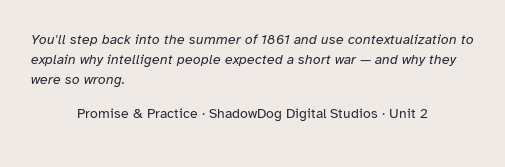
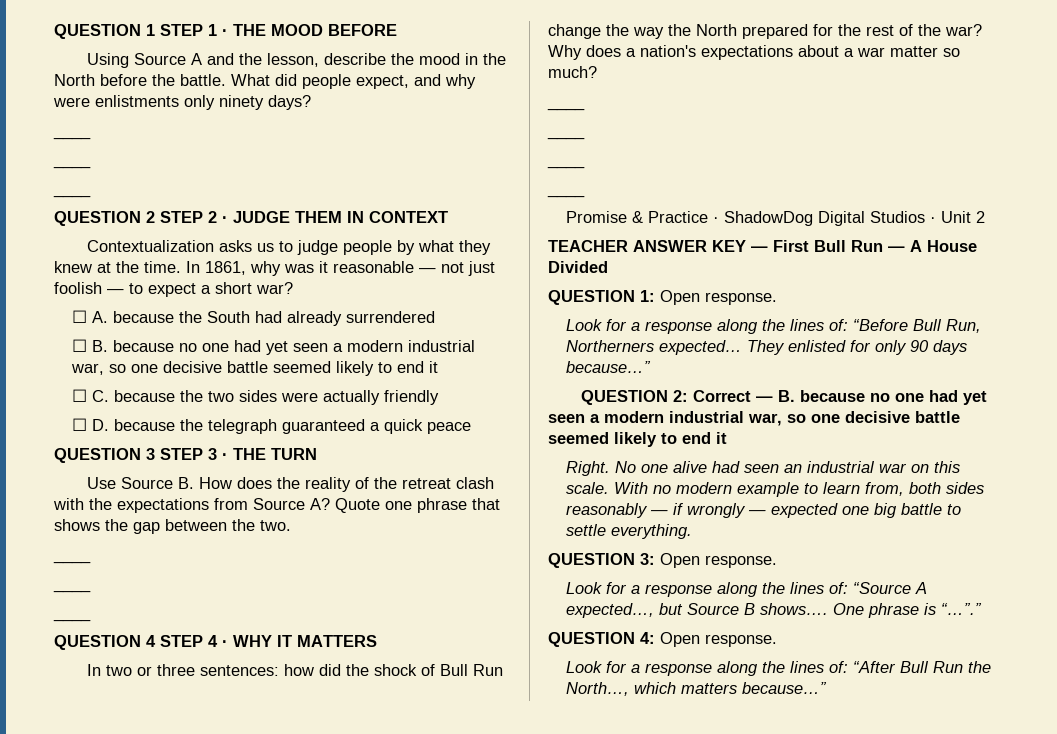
[31,34,474,46] [31,54,457,68] [31,77,125,88] You'll step back into the summer of 1861 and use contextualization to explain why intelligent people expected a short war — and why they were so wrong. -> [54,24,397,39] [86,53,506,68] [54,74,476,89] [53,95,311,110] [53,136,91,140] [53,165,91,169] [53,194,91,198] [54,211,448,226] [86,240,491,255] [54,261,495,276] [54,282,293,297] [72,310,436,326] [72,339,476,355] [71,361,439,376] [72,389,440,405] [72,418,472,434] [54,448,317,463] [86,477,494,492] [53,498,500,513] [54,519,291,534] [53,560,91,564] [53,589,91,593] [53,618,91,622] [54,635,377,650] [86,664,503,676] [548,24,982,39] [548,45,960,60] [548,66,597,78] [547,107,585,111] [547,136,585,140] [547,165,585,169] [547,194,585,198] QUESTION 1 STEP 1 · THE MOOD BEFORE // Using Source A and the lesson, describe the mood in the North before the battle. What did people expect, and why were enlistments only ninety days? // ____ // ____ // ____ // QUESTION 2 STEP 2 · JUDGE THEM IN CONTEXT // Contextualization asks us to judge people by what they knew at the time. In 1861, why was it reasonable — not just foolish — to expect a short war? // ☐ A. because the South had already surrendered // ☐ B. because no one had yet seen a modern industrial war, so one decisive battle seemed likely to end it // ☐ C. because the two sides were actually friendly // ☐ D. because the telegraph guaranteed a quick peace // QUESTION 3 STEP 3 · THE TURN // Use Source B. How does the reality of the retreat clash with the expectations from Source A? Quote one phrase that shows the gap between the two. // ____ // ____ // ____ // QUESTION 4 STEP 4 · WHY IT MATTERS // In two or three sentences: how did the shock of Bull Run change the way the North prepared for the rest of the war? Why does a nation's expectations about a war matter so much? // ____ // ____ // ____ // ____
(428, 113) none -> [548,240,977,252] [548,261,608,273] [548,290,777,305] [566,319,982,334] [566,340,968,355] [566,361,652,373] [580,390,987,405] [548,411,960,426] [548,432,727,447] [566,461,961,476] [566,482,985,497] [566,503,962,518] [566,524,693,539] [548,553,777,568] [566,582,928,597] [566,603,983,618] [548,632,777,647] [566,661,992,676] [566,682,828,696] // TEACHER ANSWER KEY — First Bull Run — A House Divided // QUESTION 1: Open response. // Look for a response along the lines of: “Before Bull Run, Northerners expected… They enlisted for only 90 days because…” // QUESTION 2: Correct — B. because no one had yet seen a modern industrial war, so one decisive battle seemed likely to end it // Right. No one alive had seen an industrial war on this scale. With no modern example to learn from, both sides reasonably — if wrongly — expected one big battle to settle everything. // QUESTION 3: Open response. // Look for a response along the lines of: “Source A expected…, but Source B shows…. One phrase is “…”.” // QUESTION 4: Open response. // Look for a response along the lines of: “After Bull Run the North…, which matters because…”

